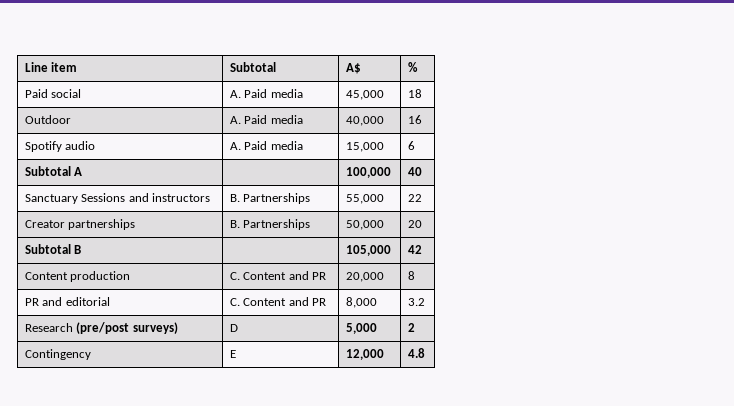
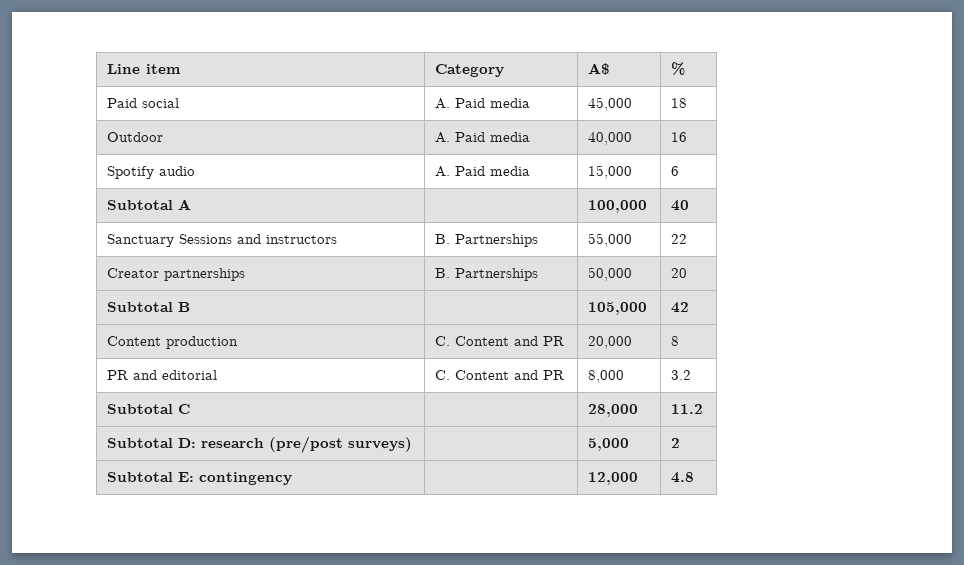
[230,62,277,72] Subtotal -> [435,64,505,77] Category
[25,323,74,332] Research -> [107,404,191,414] [588,404,639,417] [671,404,704,414] [107,438,265,448] Subtotal C | | 28,000 | 11.2 // Subtotal D: research
[230,324,239,332] D -> (413, 444) none
[25,349,92,360] [230,350,237,358] Contingency | E -> [107,472,293,485] Subtotal E: contingency |

